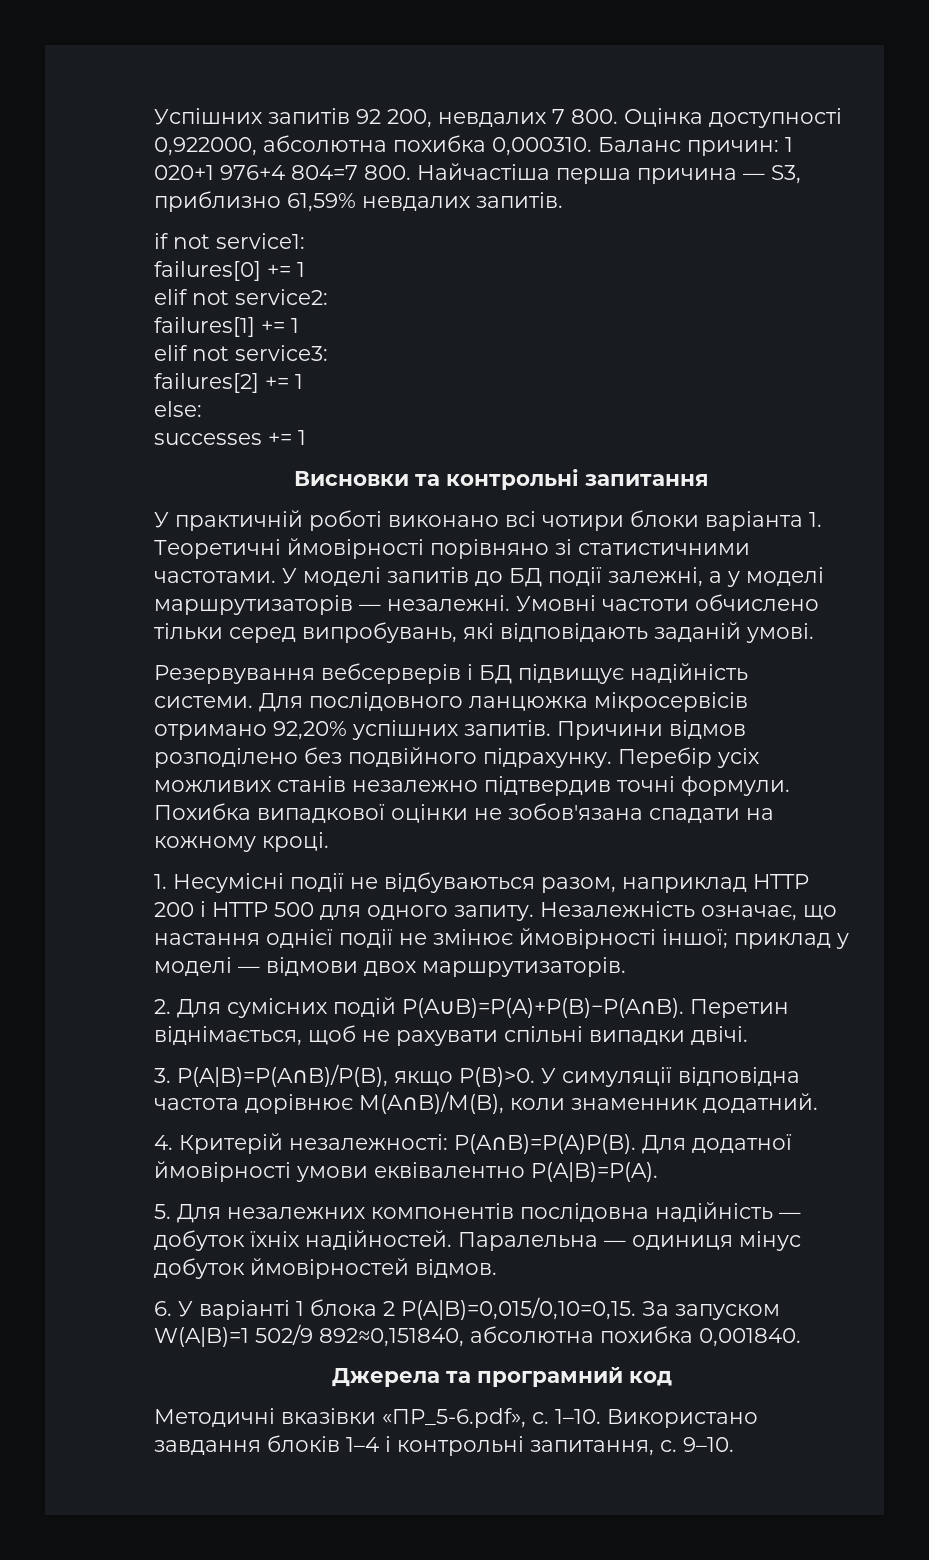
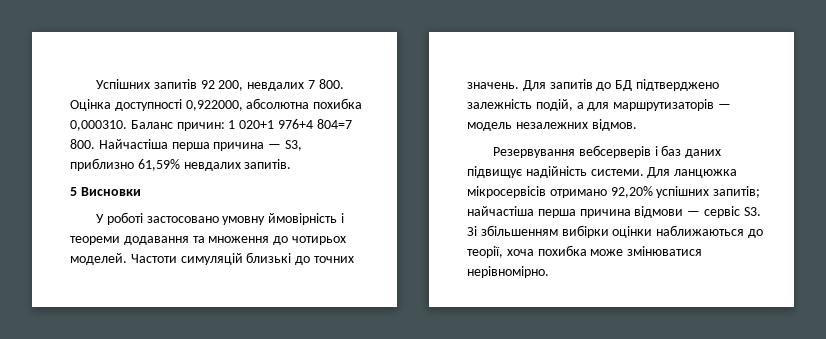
[154,233,305,249] [154,261,305,281] [154,289,328,305] [154,317,299,337] [154,345,328,361] [154,373,303,393] [154,401,202,417] [154,430,306,445] [294,469,709,490] [154,510,822,531] [154,538,750,559] [154,567,824,587] [154,594,819,615] [154,622,814,643] if not service1: // failures[0] += 1 // elif not service2: // failures[1] += 1 // elif not service3: // failures[2] += 1 // else: // successes += 1 // Висновки та контрольні запитання // У практичній роботі виконано всі чотири блоки варіанта 1. Теоретичні ймовірності порівняно зі статистичними частотами. У моделі запитів до БД події залежні, а у моделі маршрутизаторів — незалежні. Умовні частоти обчислено тільки серед випробувань, які відповідають заданій умові. -> [70,187,141,196] [96,212,345,225] [70,236,346,245] [70,252,354,265] [467,79,719,91] [467,99,731,111] [467,119,637,131] 5 Висновки // У роботі застосовано умовну ймовірність і теореми додавання та множення до чотирьох моделей. Частоти симуляцій близькі до точних значень. Для запитів до БД підтверджено залежність подій, а для маршрутизаторів — модель незалежних відмов.
[479,665,512,684] БД -> [661,145,722,158] баз даних
[309,692,463,711] послідовного -> (671, 172) none
[464,720,746,740] [154,747,759,768] [154,776,790,796] [154,803,774,823] [154,832,329,852] [154,872,809,893] [154,901,837,921] [154,928,849,949] [154,957,626,977] [154,997,789,1018] [154,1025,748,1046] [154,1064,800,1087] [154,1091,818,1114] [154,1133,792,1154] [154,1161,658,1182] [154,1202,801,1223] [154,1230,801,1251] [154,1258,497,1279] [154,1297,780,1320] [154,1324,801,1347] [331,1367,672,1387] [154,1408,758,1428] [154,1435,734,1456] запитів. Причини відмов розподілено без подвійного підрахунку. Перебір усіх можливих станів незалежно підтвердив точні формули. Похибка випадкової оцінки не зобов'язана спадати на кожному кроці. // 1. Несумісні події не відбуваються разом, наприклад HTTP 200 і HTTP 500 для одного запиту. Незалежність означає, що настання однієї події не змінює ймовірності іншої; приклад у моделі — відмови двох маршрутизаторів. // 2. Для сумісних подій P(A∪B)=P(A)+P(B)−P(A∩B). Перетин віднімається, щоб не рахувати спільні випадки двічі. // 3. P(A|B)=P(A∩B)/P(B), якщо P(B)>0. У симуляції відповідна частота дорівнює M(A∩B)/M(B), коли знаменник додатний. // 4. Критерій незалежності: P(A∩B)=P(A)P(B). Для додатної ймовірності умови еквівалентно P(A|B)=P(A). // 5. Для незалежних компонентів послідовна надійність — добуток їхніх надійностей. Паралельна — одиниця мінус добуток ймовірностей відмов. // 6. У варіанті 1 блока 2 P(A|B)=0,015/0,10=0,15. За запуском W(A|B)=1 502/9 892≈0,151840, абсолютна похибка 0,001840. // Джерела та програмний код // Методичні вказівки «ПР_5-6.pdf», с. 1–10. Використано завдання блоків 1–4 і контрольні запитання, с. 9–10. -> [713,186,761,198] [467,206,761,218] [467,225,763,238] [467,245,703,258] [467,266,549,278] запитів; найчастіша перша причина відмови — сервіс S3. Зі збільшенням вибірки оцінки наближаються до теорії, хоча похибка може змінюватися нерівномірно.

